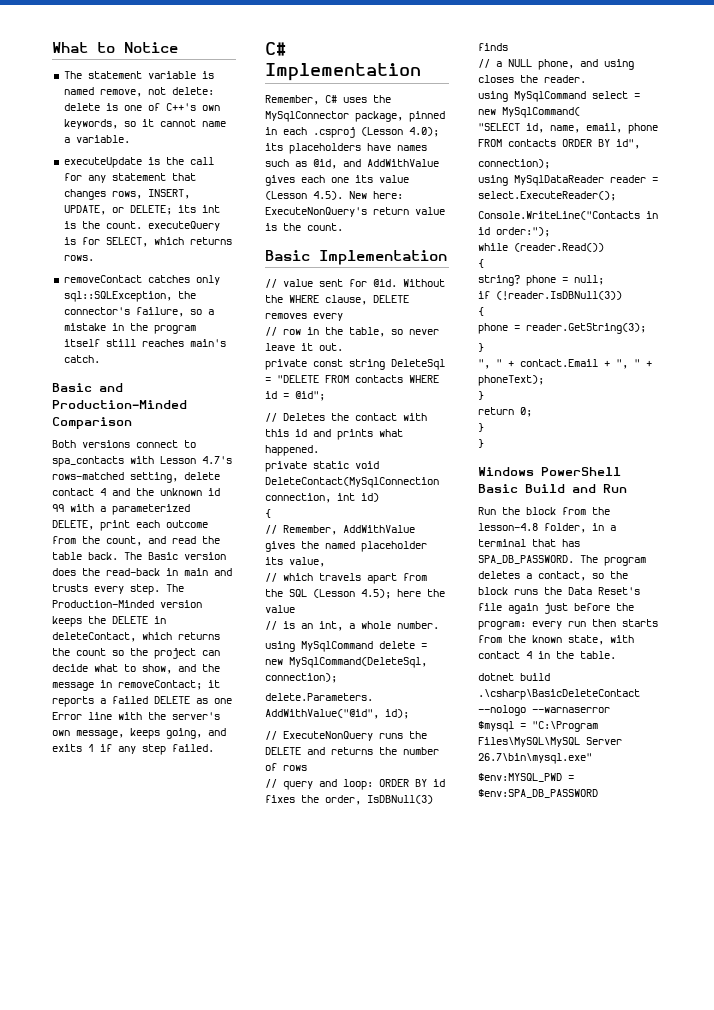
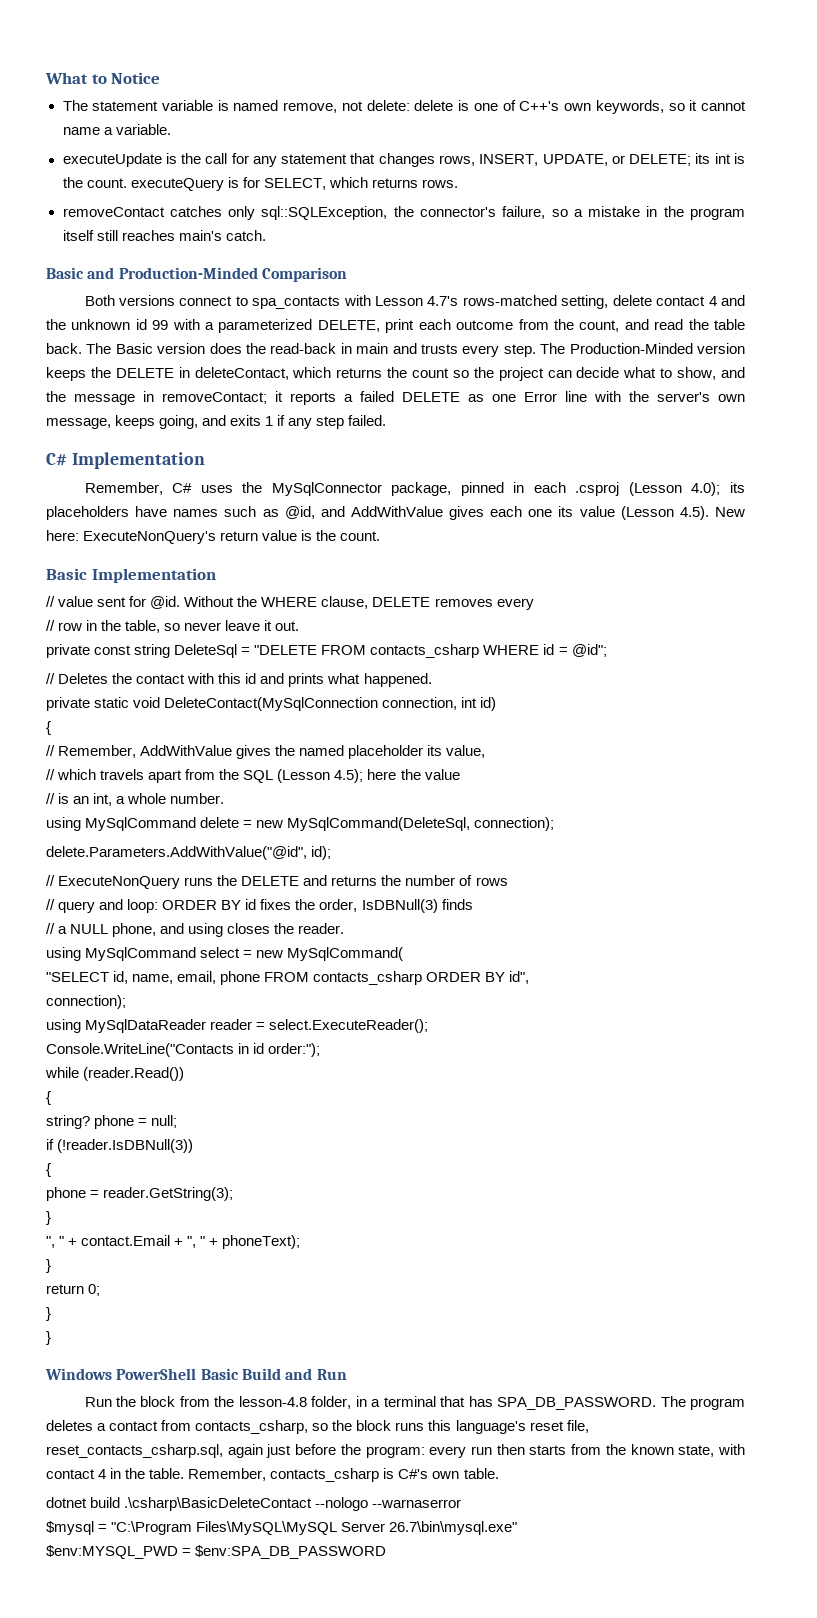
[355,375,403,383] contacts -> [370,644,480,658] contacts_csharp
[508,139,556,147] contacts -> [313,971,423,985] contacts_csharp
[538,571,586,581] contact, -> [109,1420,309,1434] contact from contacts_csharp,
[544,587,640,595] [478,603,502,611] the Data Reset's file -> [428,1420,589,1434] [46,1444,223,1458] this language's reset file, reset_contacts_csharp.sql,
(616, 655) none -> [188,1468,499,1482] Remember, contacts_csharp is C#'s own table.

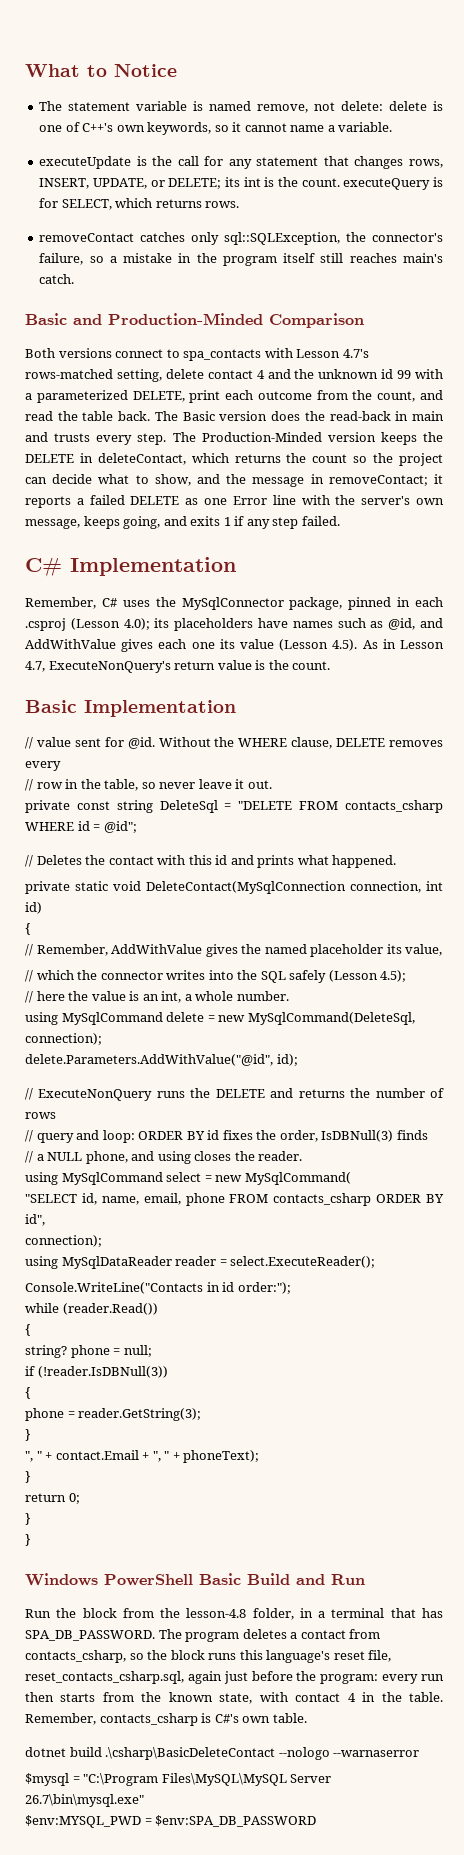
[714,507,745,517] [46,530,79,541] New here: -> [362,639,444,649] [25,661,45,672] As in Lesson 4.7,
[100,769,216,783] travels apart from -> [77,970,234,980] the connector writes into
(274, 776) none -> [289,970,327,983] safely
(364, 776) none -> [25,991,33,1003] // //
[46,793,55,804] // // -> (126, 996) none

